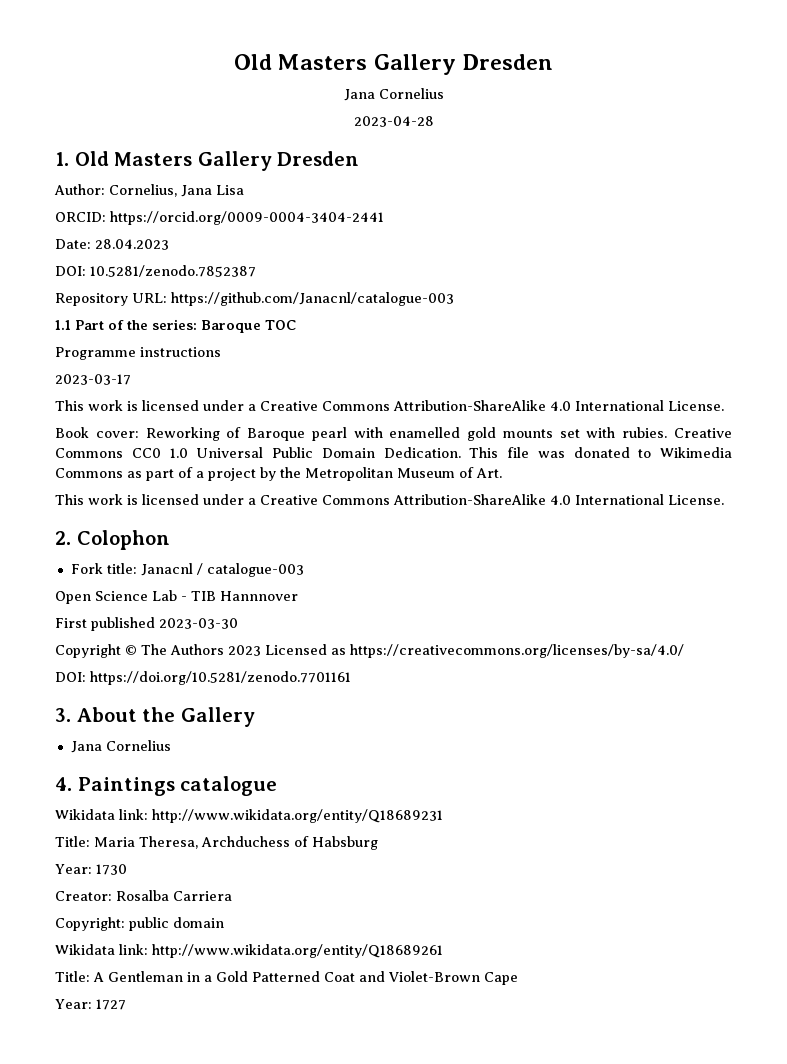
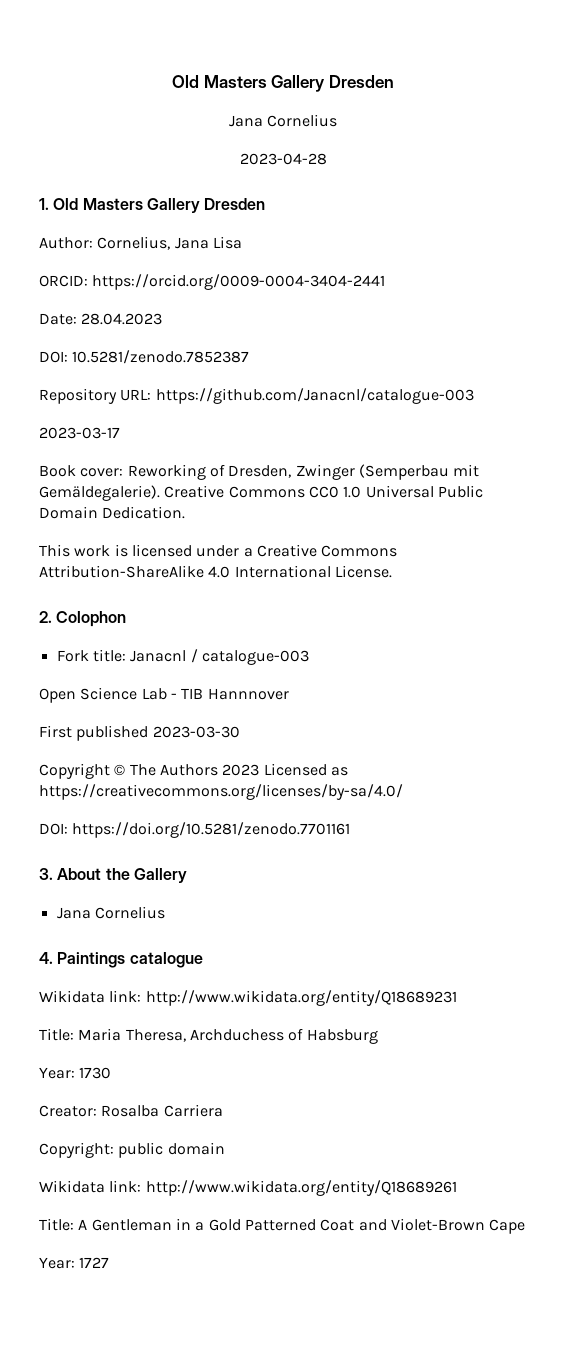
[55,319,296,333] [55,347,221,360] [55,374,131,385] [55,400,724,411] [55,427,668,441] 1.1 Part of the series: Baroque TOC // Programme instructions // 2023-03-17 // This work is licensed under a Creative Commons Attribution-ShareAlike 4.0 International License. // Book cover: Reworking of Baroque pearl with enamelled gold mounts set with rubies. -> [39,427,120,439] [39,464,480,480] [39,485,160,501] 2023-03-17 // Book cover: Reworking of Dresden, Zwinger (Semperbau mit Gemäldegalerie).
[469,447,732,458] [55,467,502,481] This file was donated to Wikimedia Commons as part of a project by the Metropolitan Museum of Art. -> (186, 512) none

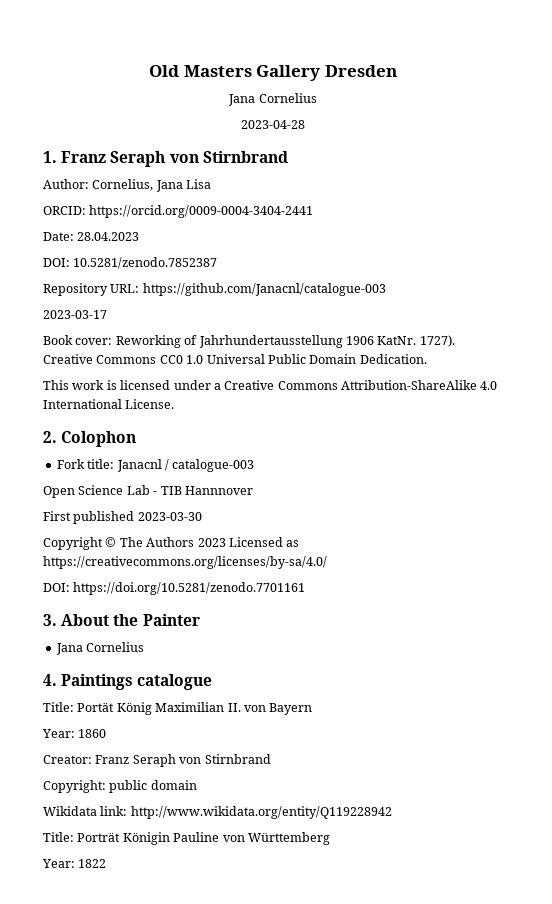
[53,198,266,213] Old Masters Gallery Dresden -> [61,151,288,167] Franz Seraph von Stirnbrand
[228,464,480,480] [39,485,160,501] Dresden, Zwinger (Semperbau mit Gemäldegalerie). -> [198,335,455,348] Jahrhundertausstellung 1906 KatNr. 1727).
[133,868,187,883] Gallery -> [142,614,200,626] Painter
[39,990,457,1006] [39,1028,378,1044] [39,1067,112,1079] Wikidata link: http://www.wikidata.org/entity/Q18689231 // Title: Maria Theresa, Archduchess of Habsburg // Year: 1730 -> [43,702,313,715] [42,729,107,738] Title: Portät König Maximilian II. von Bayern // Year: 1860
[101,1104,223,1117] Rosalba Carriera -> [95,754,271,767] Franz Seraph von Stirnbrand
[145,1180,457,1196] [39,1218,526,1234] [39,1257,110,1269] http://www.wikidata.org/entity/Q18689261 // Title: A Gentleman in a Gold Patterned Coat and Violet-Brown Cape // Year: 1727 -> [130,806,392,819] [43,832,330,845] [42,859,107,868] http://www.wikidata.org/entity/Q119228942 // Title: Porträt Königin Pauline von Württemberg // Year: 1822

